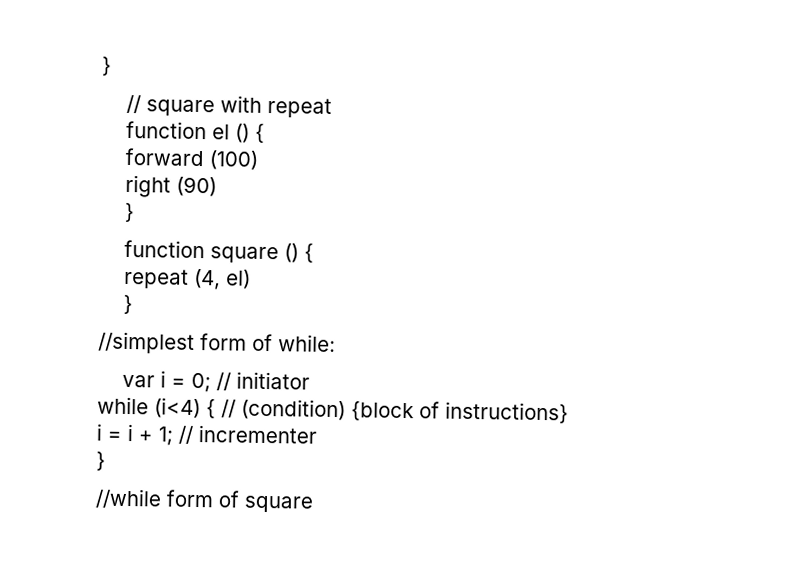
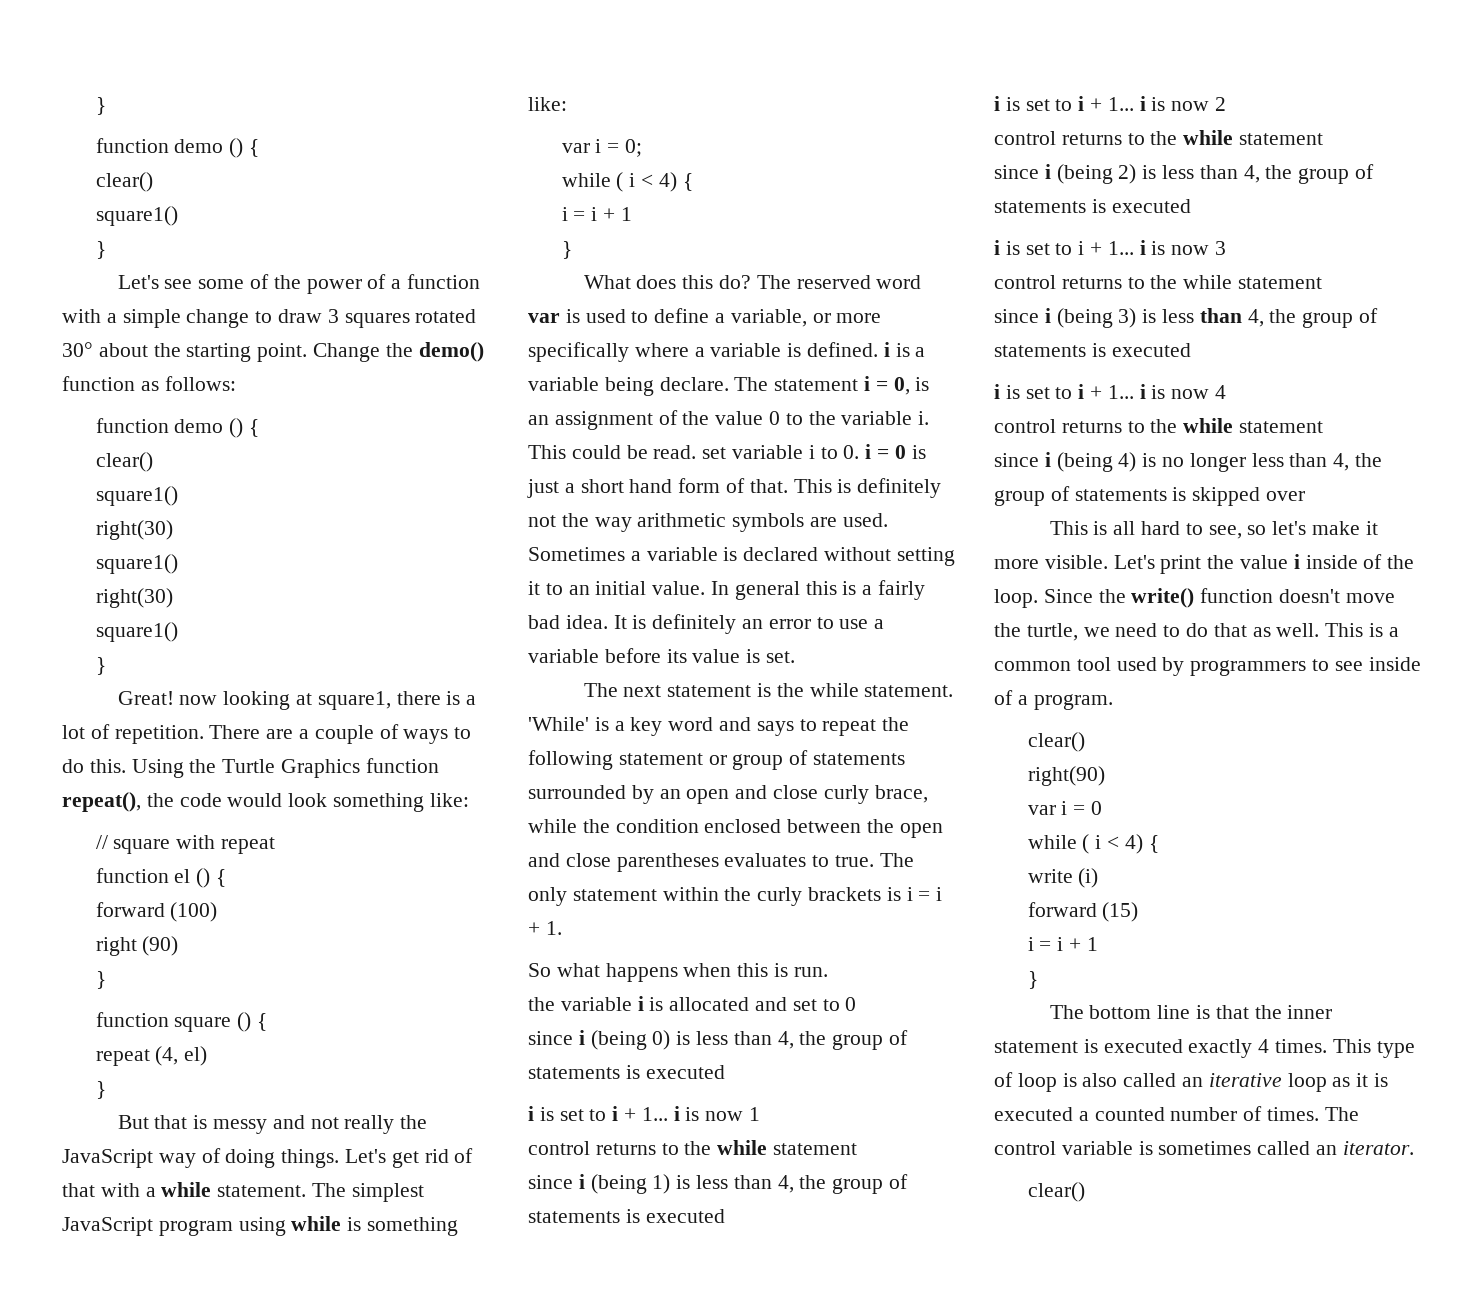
[102,56,112,76] } -> [95,97,106,115] [95,138,259,158] [95,172,153,192] [95,206,178,226] [95,241,106,259] [117,274,481,294] [62,309,477,328] [62,342,484,362] [62,376,236,391] [95,418,259,438] [95,452,153,472] [95,486,178,506] [95,520,173,540] [95,554,178,574] [95,588,173,608] [95,622,178,642] [95,657,106,675] [117,691,477,710] [62,724,472,744] [62,758,439,778] [62,792,469,812] } // function demo () { // clear() // square1() // } // Let's see some of the power of a function with a simple change to draw 3 squares rotated 30° about the starting point. Change the demo() function as follows: // function demo () { // clear() // square1() // right(30) // square1() // right(30) // square1() // } // Great! now looking at square1, there is a lot of repetition. There are a couple of ways to do this. Using the Turtle Graphics function repeat(), the code would look something like:
[98,331,336,354] //simplest form of while: -> [117,1115,428,1134] [62,1148,474,1168] [62,1182,424,1202] [62,1216,459,1236] [528,97,567,111] But that is messy and not really the JavaScript way of doing things. Let's get rid of that with a while statement. The simplest JavaScript program using while is something like:
[216,371,311,391] [97,396,569,424] [96,423,317,446] [96,451,106,471] [95,488,313,513] // initiator // while (i<4) { // (condition) {block of instructions} // i = i + 1; // incrementer // } // //while form of square -> [561,172,693,192] [561,207,632,221] [561,241,572,259] [583,275,922,289] [528,308,882,327] [528,342,926,362] [528,376,930,396] [528,410,930,430] [528,444,926,459] [527,478,942,498] [528,513,888,532] [528,547,955,566] [528,580,926,600] [528,614,885,634] [528,648,796,663] [583,683,954,697] [528,717,910,736] [528,750,906,770] [528,785,928,804] [528,819,943,838] [528,853,914,872] [528,887,943,906] [528,921,562,935] [528,963,828,982] [528,996,857,1011] [528,1030,909,1050] [528,1065,725,1079] [528,1106,761,1121] [528,1140,858,1155] [528,1174,909,1194] [528,1209,725,1223] [994,96,1227,111] [994,130,1324,145] [994,164,1375,184] [994,199,1191,213] [994,240,1227,255] [994,275,1323,289] [994,308,1379,328] [994,343,1191,357] [994,384,1227,399] [994,418,1324,433] [994,452,1383,472] [994,486,1306,506] [1049,521,1378,539] [994,554,1415,574] [994,588,1395,608] [994,623,1399,641] [994,657,1421,676] [994,690,1113,710] [1027,732,1085,752] [1027,766,1105,786] [1027,801,1102,815] [1027,834,1159,854] [1027,868,1099,888] [1027,902,1139,922] [1027,937,1098,951] [1027,971,1038,989] [1049,1005,1333,1019] [994,1039,1415,1058] [994,1072,1389,1092] [994,1106,1359,1121] [994,1141,1414,1155] [1027,1182,1085,1202] // while ( i < 4) { // i = i + 1 // } // What does this do? The reserved word var is used to define a variable, or more specifically where a variable is defined. i is a variable being declare. The statement i = 0, is an assignment of the value 0 to the variable i. This could be read. set variable i to 0. i = 0 is just a short hand form of that. This is definitely not the way arithmetic symbols are used. Sometimes a variable is declared without setting it to an initial value. In general this is a fairly bad idea. It is definitely an error to use a variable before its value is set. // The next statement is the while statement. 'While' is a key word and says to repeat the following statement or group of statements surrounded by an open and close curly brace, while the condition enclosed between the open and close parentheses evaluates to true. The only statement within the curly brackets is i = i + 1. // So what happens when this is run. // the variable i is allocated and set to 0 // since i (being 0) is less than 4, the group of statements is executed // i is set to i + 1... i is now 1 // control returns to the while statement // since i (being 1) is less than 4, the group of statements is executed // i is set to i + 1... i is now 2 // control returns to the while statement // since i (being 2) is less than 4, the group of statements is executed // i is set to i + 1... i is now 3 // control returns to the while statement // since i (being 3) is less than 4, the group of statements is executed // i is set to i + 1... i is now 4 // control returns to the while statement // since i (being 4) is no longer less than 4, the group of statements is skipped over // This is all hard to see, so let's make it more visible. Let's print the value i inside of the loop. Since the write() function doesn't move the turtle, we need to do that as well. This is a common tool used by programmers to see inside of a program. // clear() // right(90) // var i = 0 // while ( i < 4) { // write (i) // forward (15) // i = i + 1 // } // The bottom line is that the inner statement is executed exactly 4 times. This type of loop is also called an iterative loop as it is executed a counted number of times. The control variable is sometimes called an iterator. // clear()

